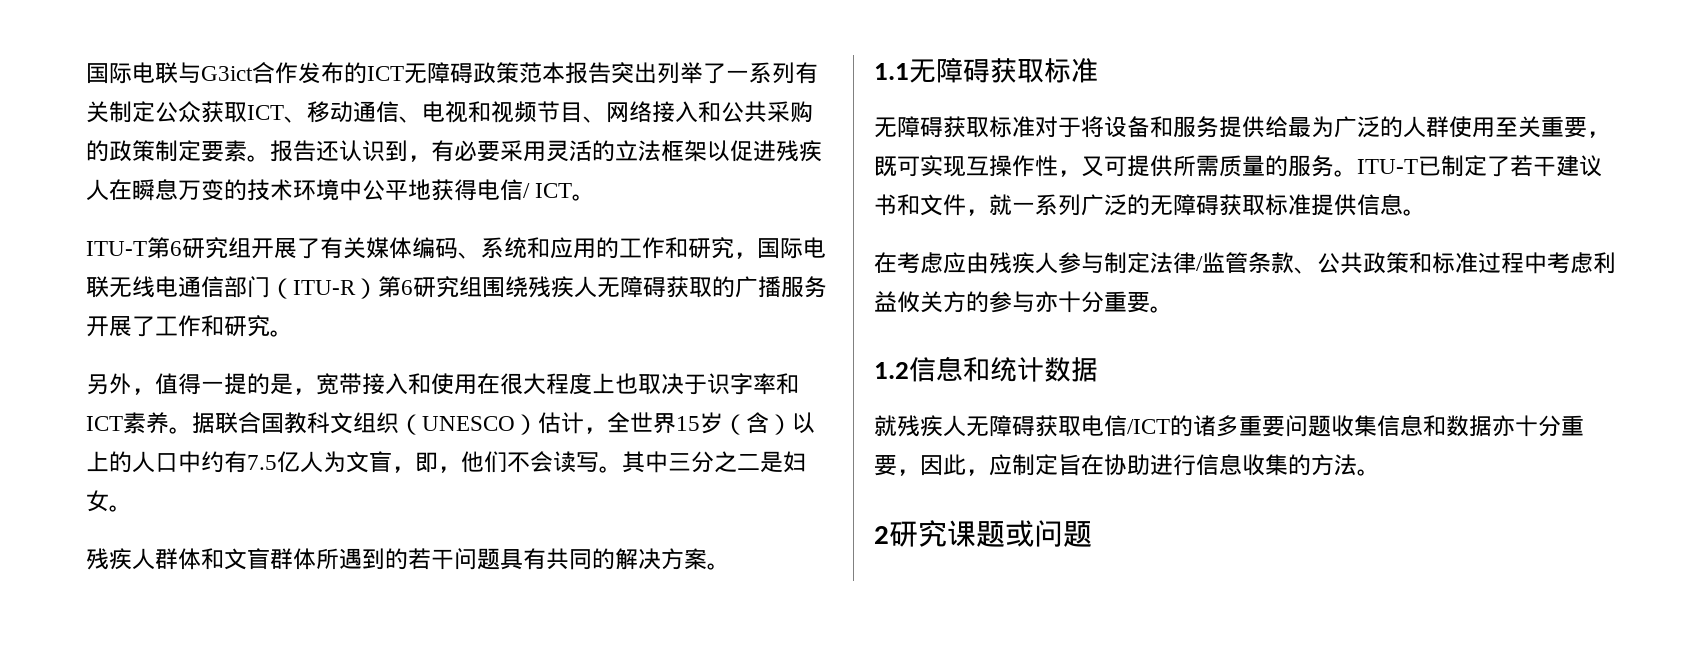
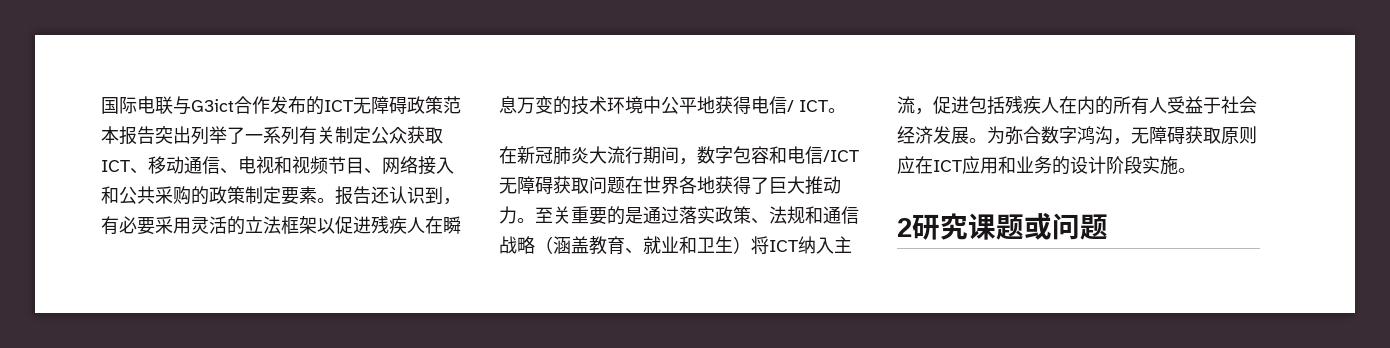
[86,237,826,259] [86,276,827,299] [86,315,293,337] [86,373,799,395] [86,412,815,435] [86,451,806,473] [86,490,132,512] [86,548,730,570] [874,57,1098,83] [874,116,1610,138] [874,155,1602,177] [874,194,1426,216] [874,252,1616,274] [874,291,1173,313] [874,356,1098,382] [874,415,1584,437] [874,454,1357,476] ITU-T第6研究组开展了有关媒体编码、系统和应用的工作和研究，国际电联无线电通信部门（ITU-R）第6研究组围绕残疾人无障碍获取的广播服务开展了工作和研究。 // 另外，值得一提的是，宽带接入和使用在很大程度上也取决于识字率和ICT素养。据联合国教科文组织（UNESCO）估计，全世界15岁（含）以上的人口中约有7.5亿人为文盲，即，他们不会读写。其中三分之二是妇女。 // 残疾人群体和文盲群体所遇到的若干问题具有共同的解决方案。 // 1.1无障碍获取标准 // 无障碍获取标准对于将设备和服务提供给最为广泛的人群使用至关重要，既可实现互操作性，又可提供所需质量的服务。ITU-T已制定了若干建议书和文件，就一系列广泛的无障碍获取标准提供信息。 // 在考虑应由残疾人参与制定法律/监管条款、公共政策和标准过程中考虑利益攸关方的参与亦十分重要。 // 1.2信息和统计数据 // 就残疾人无障碍获取电信/ICT的诸多重要问题收集信息和数据亦十分重要，因此，应制定旨在协助进行信息收集的方法 -> [499,146,859,165] [499,176,841,195] [499,206,859,225] [499,236,852,255] [897,96,1257,115] [897,126,1257,145] [897,156,1178,175] 在新冠肺炎大流行期间，数字包容和电信/ICT无障碍获取问题在世界各地获得了巨大推动力。至关重要的是通过落实政策、法规和通信战略（涵盖教育、就业和卫生）将ICT纳入主流，促进包括残疾人在内的所有人受益于社会经济发展。为弥合数字鸿沟，无障碍获取原则应在ICT应用和业务的设计阶段实施

